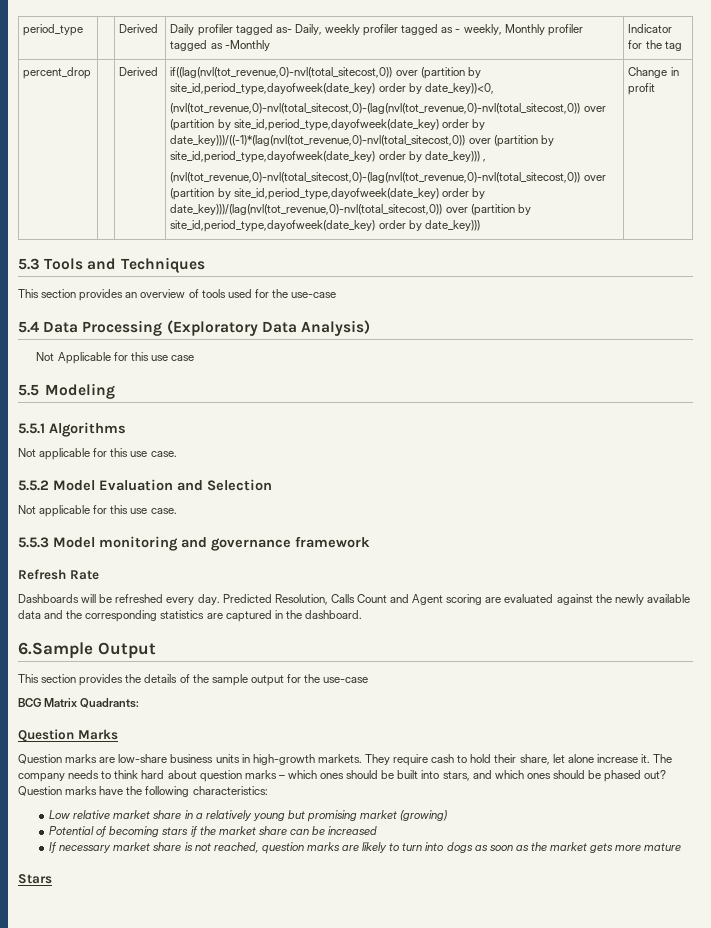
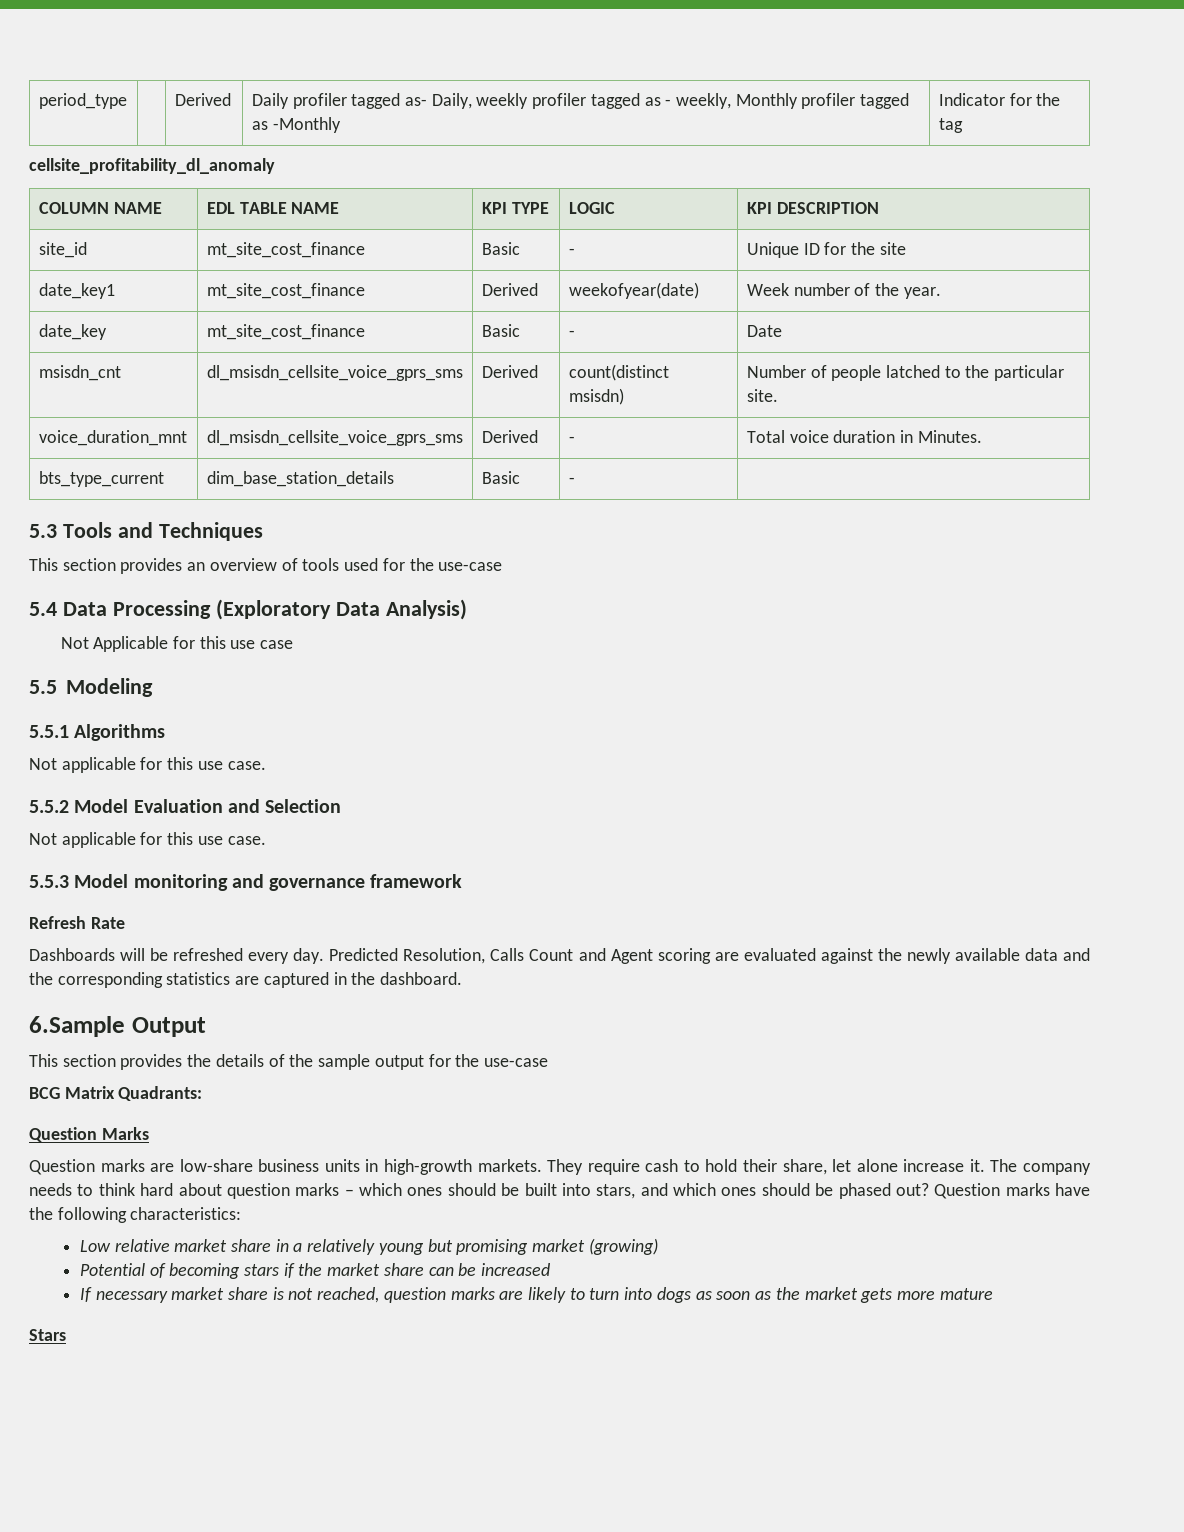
[23,67,92,79] [119,67,159,76] [170,67,481,79] [170,83,494,95] [170,103,606,114] [170,119,485,131] [170,135,554,147] [170,151,486,163] [170,172,606,183] [170,188,485,200] [170,204,531,216] [170,220,480,232] [628,67,679,78] [628,83,656,95] // percent_drop | | Derived | if((lag(nvl(tot_revenue,0)-nvl(total_sitecost,0)) over (partition by site_id,period_type,dayofweek(date_key) order by date_key))<0, // (nvl(tot_revenue,0)-nvl(total_sitecost,0)-(lag(nvl(tot_revenue,0)-nvl(total_sitecost,0)) over (partition by site_id,period_type,dayofweek(date_key) order by date_key)))/((-1)*(lag(nvl(tot_revenue,0)-nvl(total_sitecost,0)) over (partition by site_id,period_type,dayofweek(date_key) order by date_key))) , // (nvl(tot_revenue,0)-nvl(total_sitecost,0)-(lag(nvl(tot_revenue,0)-nvl(total_sitecost,0)) over (partition by site_id,period_type,dayofweek(date_key) order by date_key)))/(lag(nvl(tot_revenue,0)-nvl(total_sitecost,0)) over (partition by site_id,period_type,dayofweek(date_key) order by date_key))) | Change in profit -> [29,158,275,174] [38,202,162,214] [206,202,340,214] [481,202,549,214] [568,202,615,214] [746,202,879,214] [38,242,87,258] [206,242,365,258] [481,242,520,255] [568,248,575,255] [746,242,906,258] [38,283,115,299] [206,283,365,299] [481,283,538,296] [568,282,699,299] [746,283,941,299] [38,324,107,340] [206,324,365,340] [481,324,520,337] [568,330,575,337] [746,325,782,337] [38,365,121,381] [206,365,463,381] [481,365,538,378] [568,364,669,381] [568,388,624,405] [746,365,1065,381] [746,389,778,402] [38,430,187,446] [206,430,463,446] [481,430,538,443] [568,436,575,443] [746,430,982,443] [38,471,164,487] [206,471,394,487] [481,471,520,484] [568,477,575,484] // cellsite_profitability_dl_anomaly // COLUMN NAME | EDL TABLE NAME | KPI TYPE | LOGIC | KPI DESCRIPTION // site_id | mt_site_cost_finance | Basic | - | Unique ID for the site // date_key1 | mt_site_cost_finance | Derived | weekofyear(date) | Week number of the year. // date_key | mt_site_cost_finance | Basic | - | Date // msisdn_cnt | dl_msisdn_cellsite_voice_gprs_sms | Derived | count(distinct msisdn) | Number of people latched to the particular site. // voice_duration_mnt | dl_msisdn_cellsite_voice_gprs_sms | Derived | - | Total voice duration in Minutes. // bts_type_current | dim_base_station_details | Basic | - |

